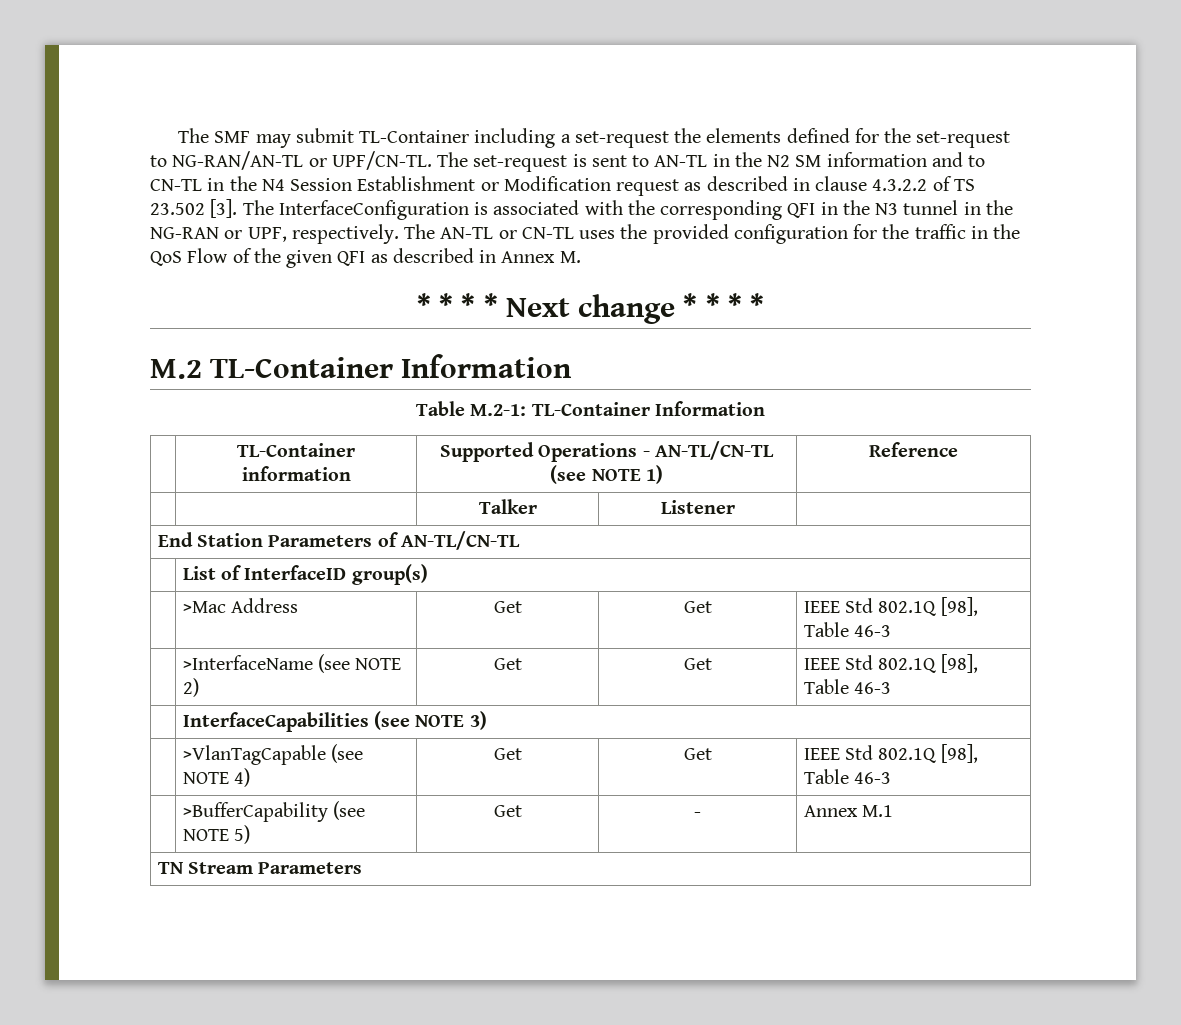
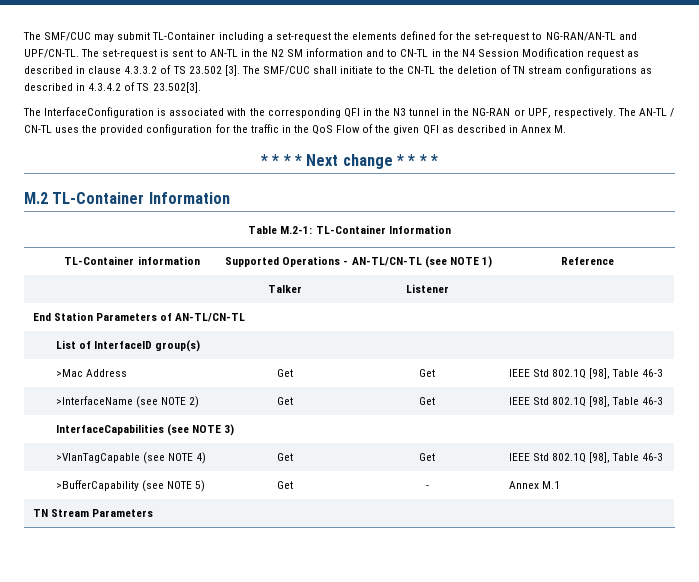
[177,128,251,143] The SMF -> [23,32,92,41] The SMF/CUC
[308,158,327,167] or -> [618,32,637,40] and
[357,176,499,191] Establishment or -> (519, 53) none
[872,179,928,191] 4.3.2.2 -> [124,66,158,74] 4.3.3.2
(274, 207) none -> [262,65,653,76] [24,82,201,93] [23,108,41,116] SMF/CUC shall initiate to the CN-TL the deletion of TN stream configurations as described in 4.3.4.2 of TS 23.502[3]. // The
[498,230,517,239] or -> [670,108,675,117] /

